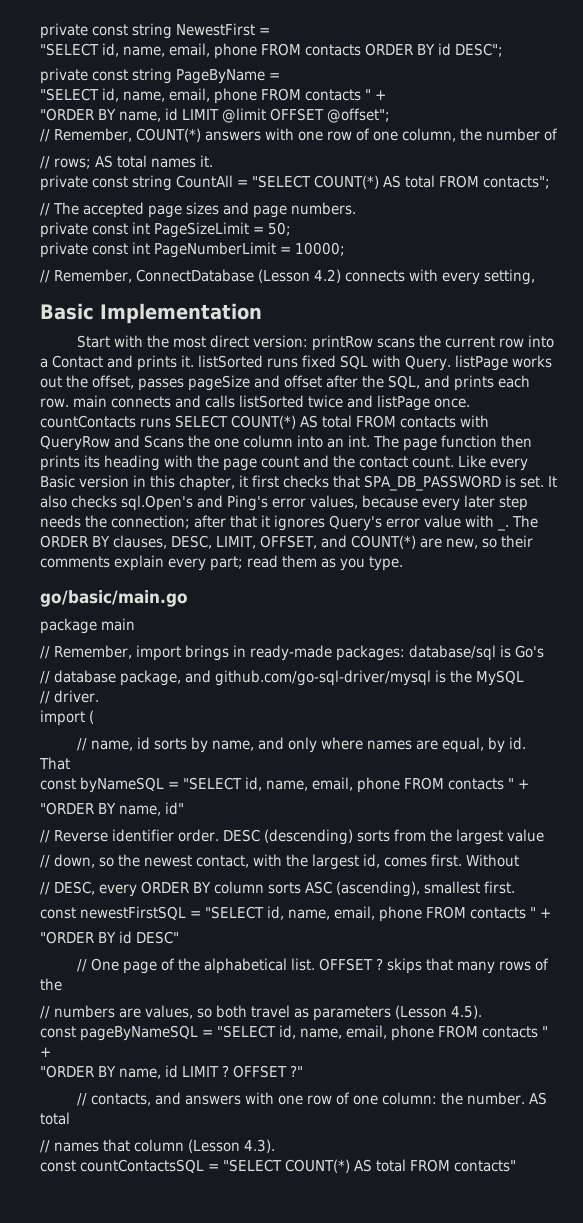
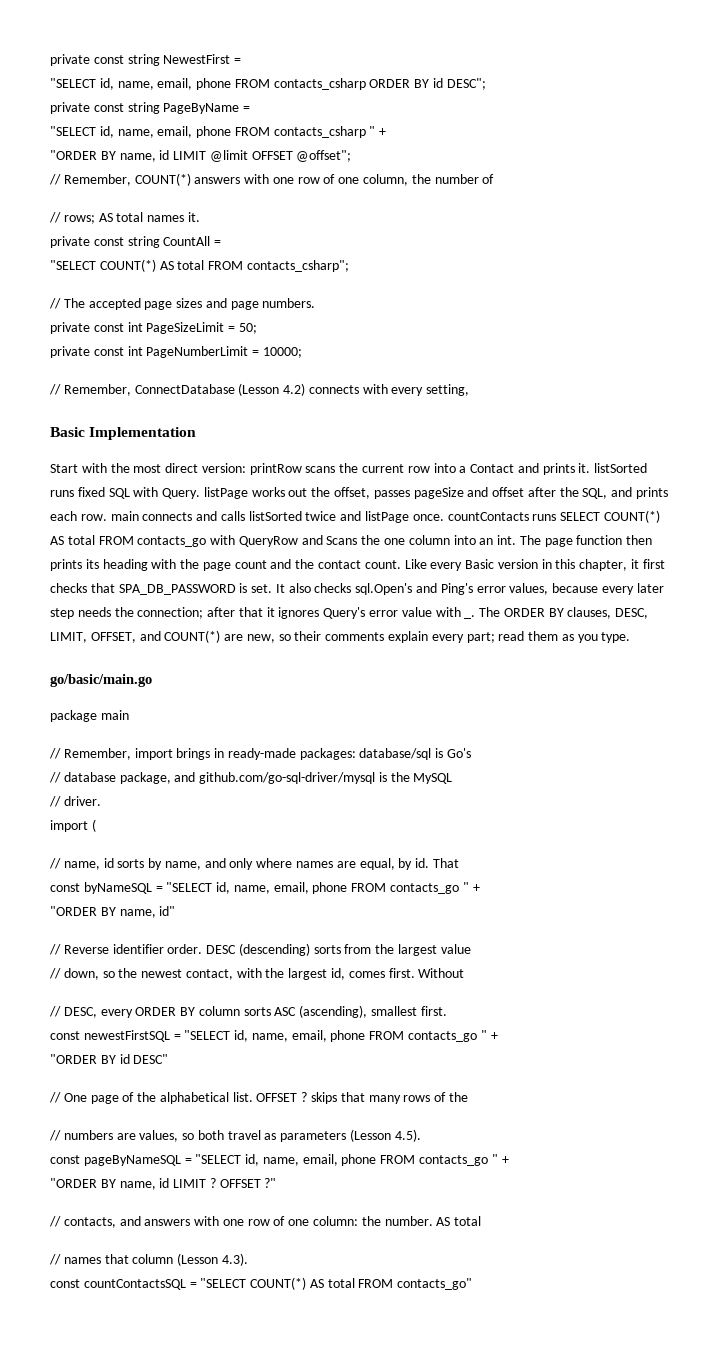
[305,44,361,56] contacts -> [273,78,366,90] contacts_csharp
[305,89,361,101] contacts -> [273,126,366,138] contacts_csharp
[252,175,550,189] "SELECT COUNT(*) AS total FROM contacts"; -> [50,259,349,272] // "SELECT COUNT(*) AS total FROM contacts_csharp";
[400,416,456,428] contacts -> [137,536,207,547] contacts_go
[448,778,504,790] contacts -> [390,883,460,894] contacts_go
[469,907,526,919] contacts -> [408,1031,478,1042] contacts_go
[482,1026,538,1038] contacts -> [419,1155,489,1166] contacts_go
[454,1160,516,1172] contacts" -> [397,1278,473,1290] contacts_go"

